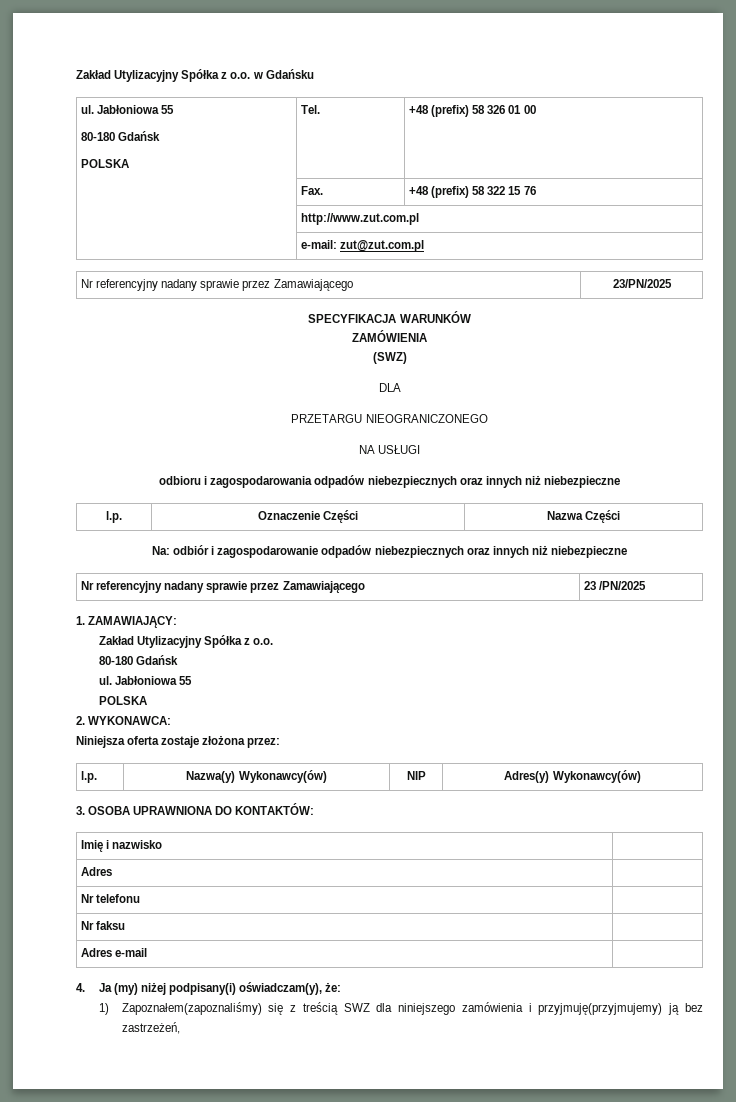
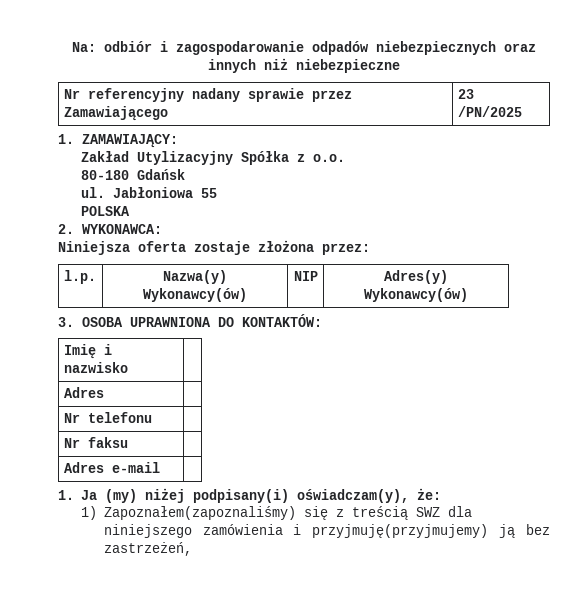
[76,69,314,82] [80,105,175,114] [80,131,161,141] [80,159,129,168] [300,105,320,114] [408,105,536,117] [300,186,323,195] [408,186,536,198] [300,213,419,225] [300,240,425,252] [80,279,353,291] [612,279,672,288] [308,311,471,323] [352,330,427,342] [372,352,407,364] [378,383,401,392] [291,414,488,423] [358,445,421,454] [159,475,620,488] [106,511,122,523] [257,510,359,523] [546,510,621,523] Zakład Utylizacyjny Spółka z o.o. w Gdańsku // ul. Jabłoniowa 55 // 80-180 Gdańsk // POLSKA | Tel. | +48 (prefix) 58 326 01 00 // | Fax. | +48 (prefix) 58 322 15 76 // | http://www.zut.com.pl // | e-mail: zut@zut.com.pl // Nr referencyjny nadany sprawie przez Zamawiającego | 23/PN/2025 // SPECYFIKACJA WARUNKÓW // ZAMÓWIENIA // (SWZ) // DLA // PRZETARGU NIEOGRANICZONEGO // NA USŁUGI // odbioru i zagospodarowania odpadów niebezpiecznych oraz innych niż niebezpieczne // l.p. | Oznaczenie Części | Nazwa Części // -> (72, 47) none
[76,983,85,992] 4. -> [58,490,74,500] 1.

